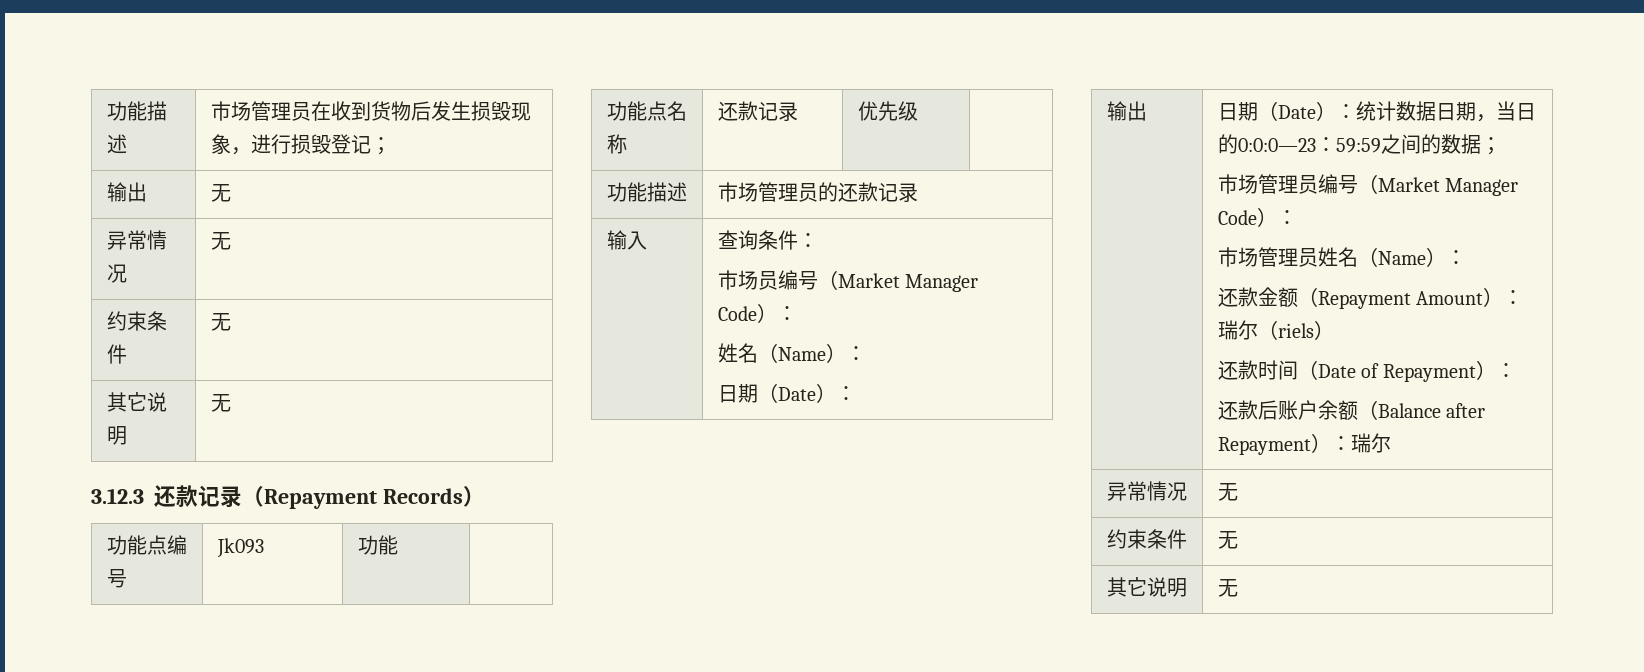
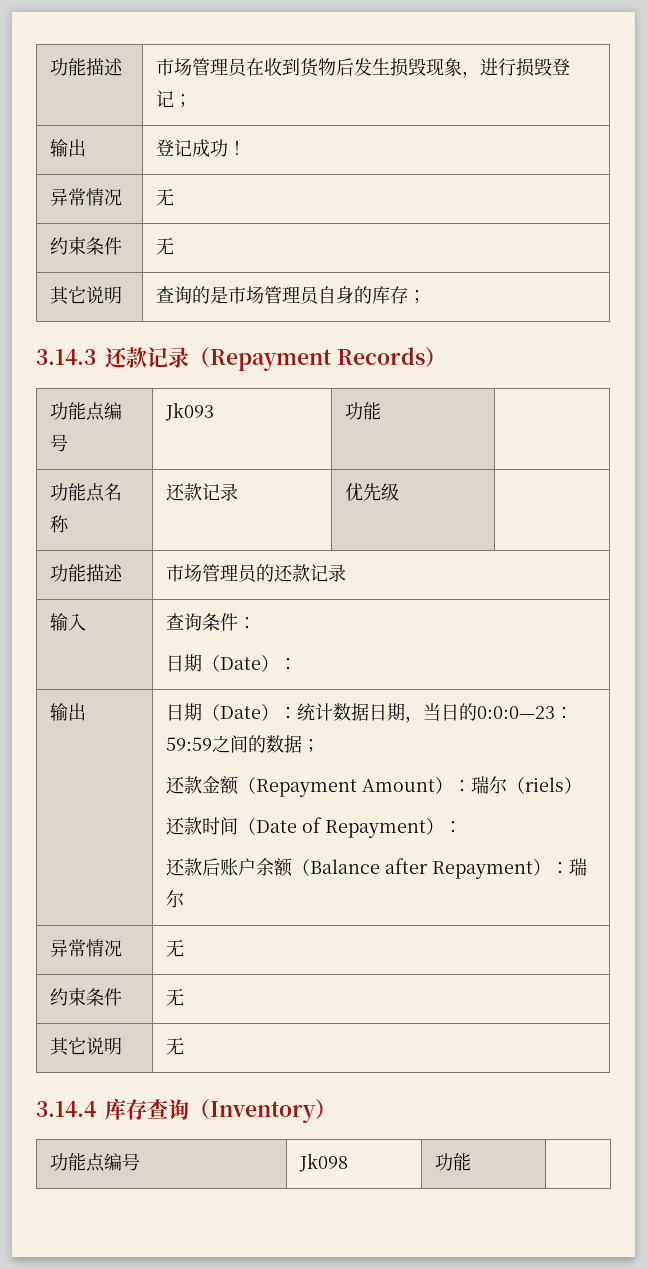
[210,184,231,202] [106,230,167,250] [106,264,127,283] [210,232,231,250] [106,311,167,331] [106,344,127,364] [210,313,231,331] [106,392,167,412] [106,426,127,445] [210,394,231,412] [91,488,144,504] 无 // 异常情况 | 无 // 约束条件 | 无 // 其它说明 | 无 // 3.12.3 -> [156,139,247,157] [50,188,123,206] [156,188,175,206] [50,237,123,255] [156,237,175,255] [50,286,123,305] [156,286,427,305] [36,349,96,365] 登记成功！ // 异常情况 | 无 // 约束条件 | 无 // 其它说明 | 查询的是市场管理员自身的库存； // 3.14.3
[717,270,979,292] [717,303,797,323] [717,343,866,363] // 市场员编号（Market Manager Code）： // 姓名（Name）： -> (257, 623) none
[1217,174,1519,196] [1217,207,1297,227] [1217,247,1466,267] // 市场管理员编号（Market Manager Code）： // 市场管理员姓名（Name）： -> (321, 746) none
(1238, 588) none -> [36,1098,336,1123] [50,1153,141,1172] [299,1153,349,1172] [435,1153,472,1171] // 3.14.4库存查询（Inventory） // 功能点编号 | Jk098 | 功能 |

